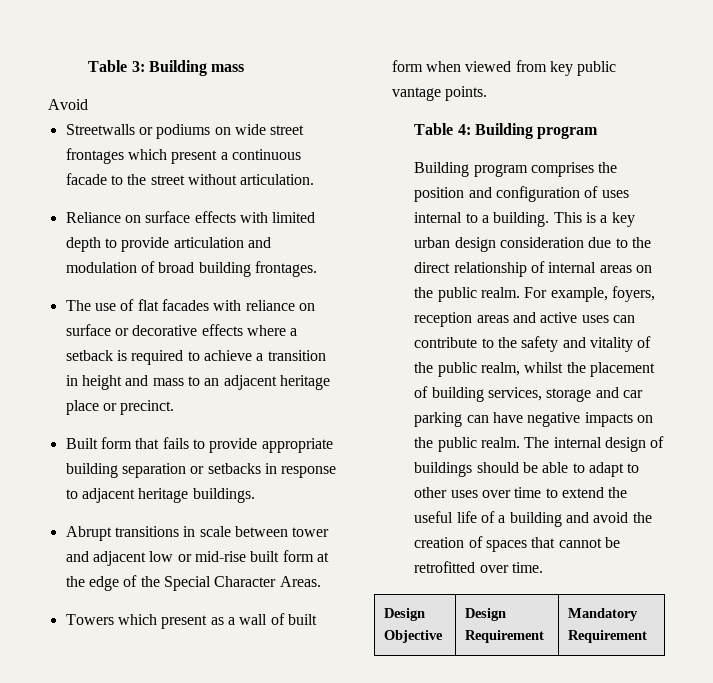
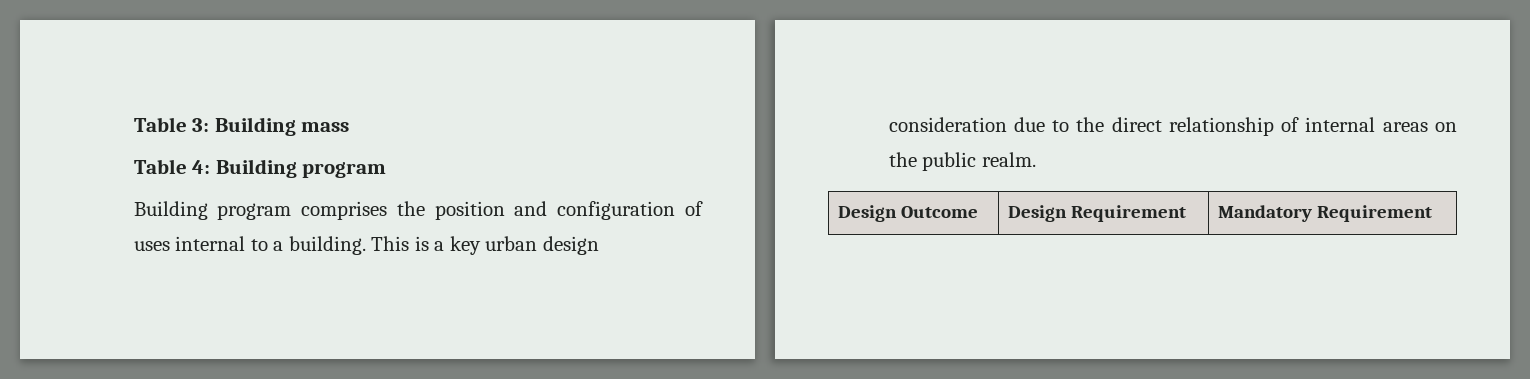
[48,99,88,110] [65,124,305,139] [65,148,301,164] [65,173,315,185] [65,211,316,223] [65,237,271,252] [65,261,317,277] [65,299,315,311] [65,324,298,336] [65,350,326,365] [65,375,330,390] [65,400,175,415] [65,437,333,453] [65,463,337,478] [65,488,255,503] [65,526,330,541] [65,550,329,566] [65,575,321,591] [65,613,317,629] [391,60,617,76] [391,86,487,101] // Avoid // Streetwalls or podiums on wide street frontages which present a continuous facade to the street without articulation. // Reliance on surface effects with limited depth to provide articulation and modulation of broad building frontages. // The use of flat facades with reliance on surface or decorative effects where a setback is required to achieve a transition in height and mass to an adjacent heritage place or precinct. // Built form that fails to provide appropriate building separation or setbacks in response to adjacent heritage buildings. // Abrupt transitions in scale between tower and adjacent low or mid-rise built form at the edge of the Special Character Areas. // Towers which present as a wall of built form when viewed from key public vantage points. -> (350, 127) none
[524,286,656,302] [414,312,636,327] [414,336,652,352] [414,362,656,377] [414,386,644,402] [414,412,654,427] [414,436,665,452] [414,462,640,477] [414,487,628,498] [414,511,652,527] [414,536,621,552] [414,561,544,573] [383,608,425,621] [383,630,443,643] For example, foyers, reception areas and active uses can contribute to the safety and vitality of the public realm, whilst the placement of building services, storage and car parking can have negative impacts on the public realm. The internal design of buildings should be able to adapt to other uses over time to extend the useful life of a building and avoid the creation of spaces that cannot be retrofitted over time. // Design Objective -> [838,205,979,222] // Design Outcome

